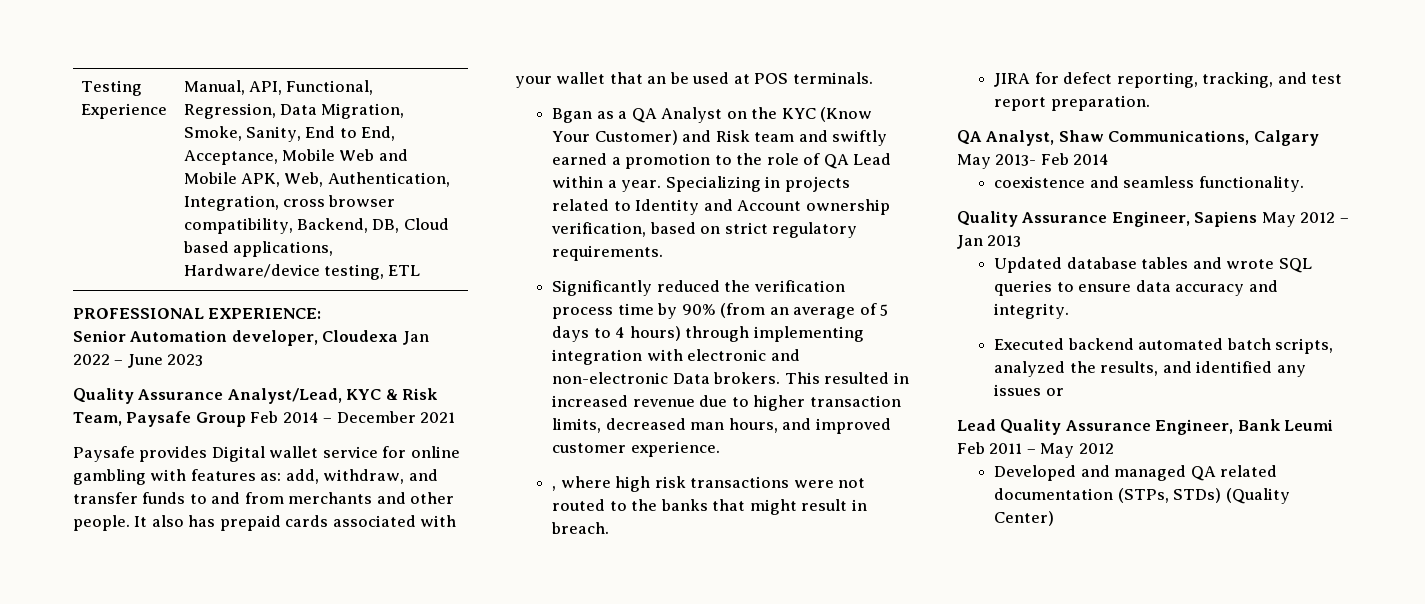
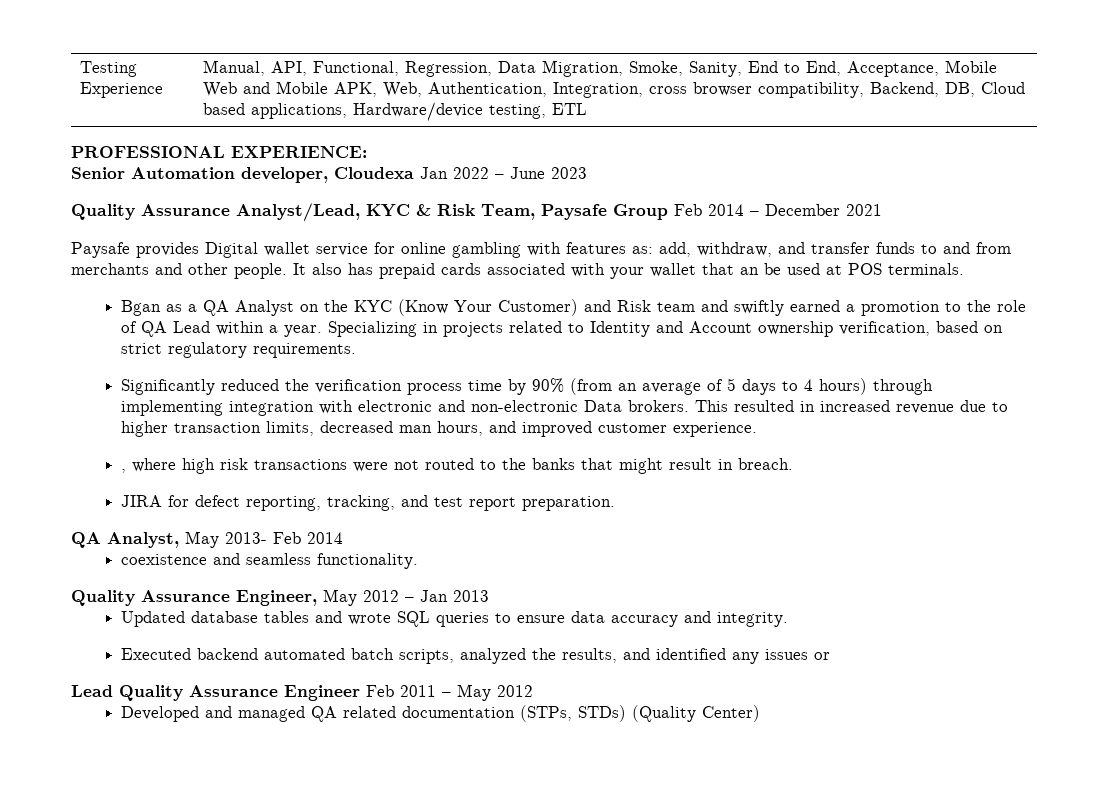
[1058,130,1319,146] Shaw Communications, Calgary -> (179, 540) none
[1194,211,1258,227] Sapiens -> (317, 598) none
[1155,419,1334,435] Engineer, Bank Leumi -> [284,685,360,701] Engineer

